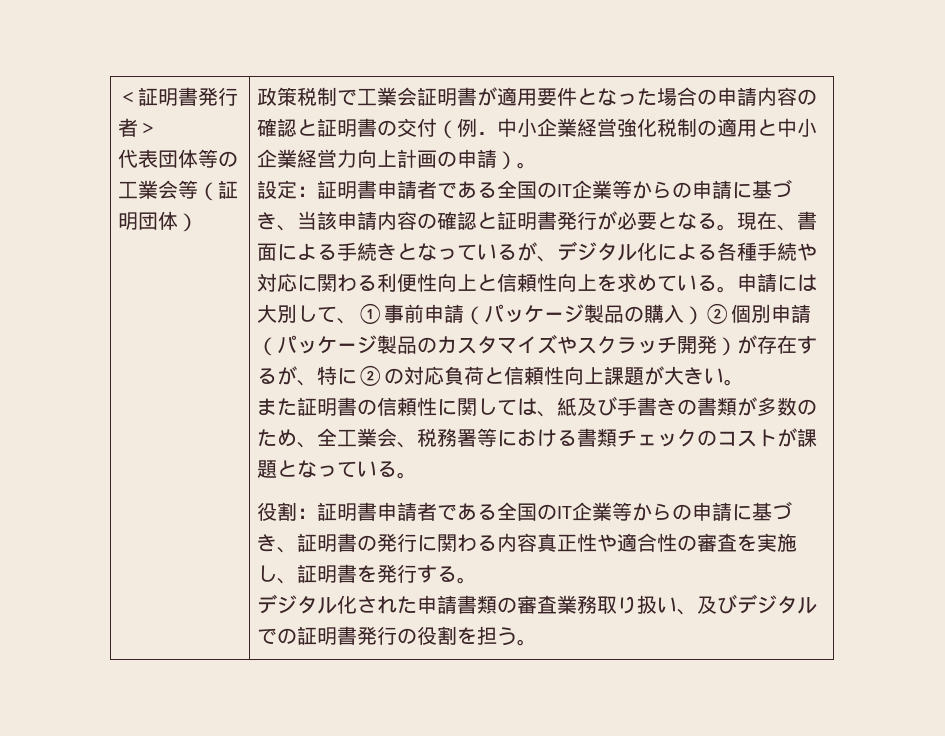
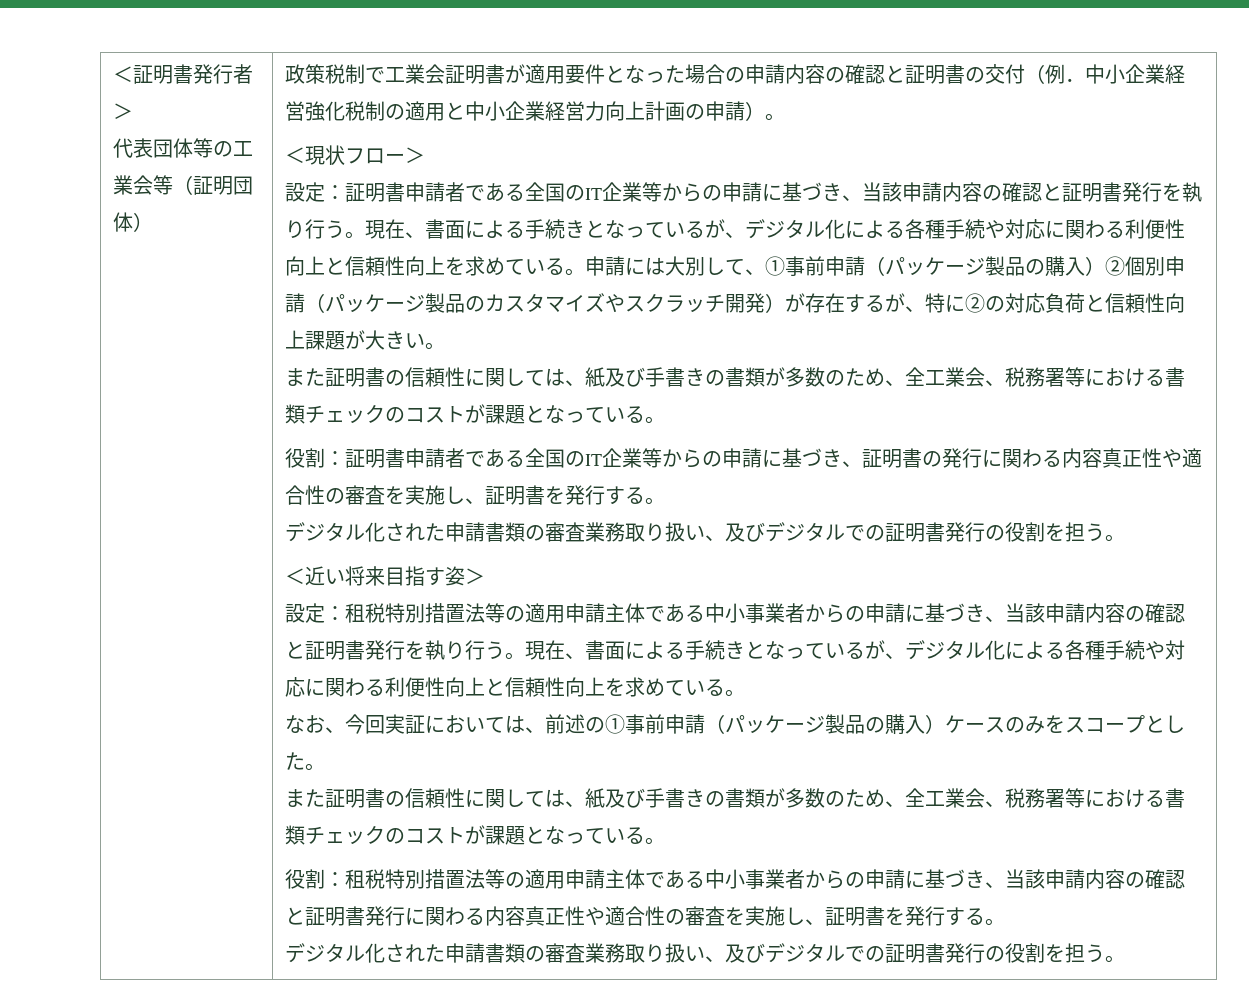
(538, 165) none -> [285,145,426,165] // ＜現状フロー＞
[597,211,718,230] が必要となる -> [1162,182,1203,202] [285,219,346,239] を執り行う
(538, 642) none -> [285,566,486,586] [285,603,1186,623] [285,640,1186,660] [285,677,746,697] [285,714,1186,735] [285,752,326,771] [285,788,1186,809] [285,825,666,845] [285,869,1186,889] [285,906,1006,926] [285,943,1126,963] // ＜近い将来目指す姿＞ // 設定：租税特別措置法等の適用申請主体である中小事業者からの申請に基づき、当該申請内容の確認と証明書発行を執り行う。現在、書面による手続きとなっているが、デジタル化による各種手続や対応に関わる利便性向上と信頼性向上を求めている。 // なお、今回実証においては、前述の①事前申請（パッケージ製品の購入）ケースのみをスコープとした。 // また証明書の信頼性に関しては、紙及び手書きの書類が多数のため、全工業会、税務署等における書類チェックのコストが課題となっている。 // 役割：租税特別措置法等の適用申請主体である中小事業者からの申請に基づき、当該申請内容の確認と証明書発行に関わる内容真正性や適合性の審査を実施し、証明書を発行する。 // デジタル化された申請書類の審査業務取り扱い、及びデジタルでの証明書発行の役割を担う。

